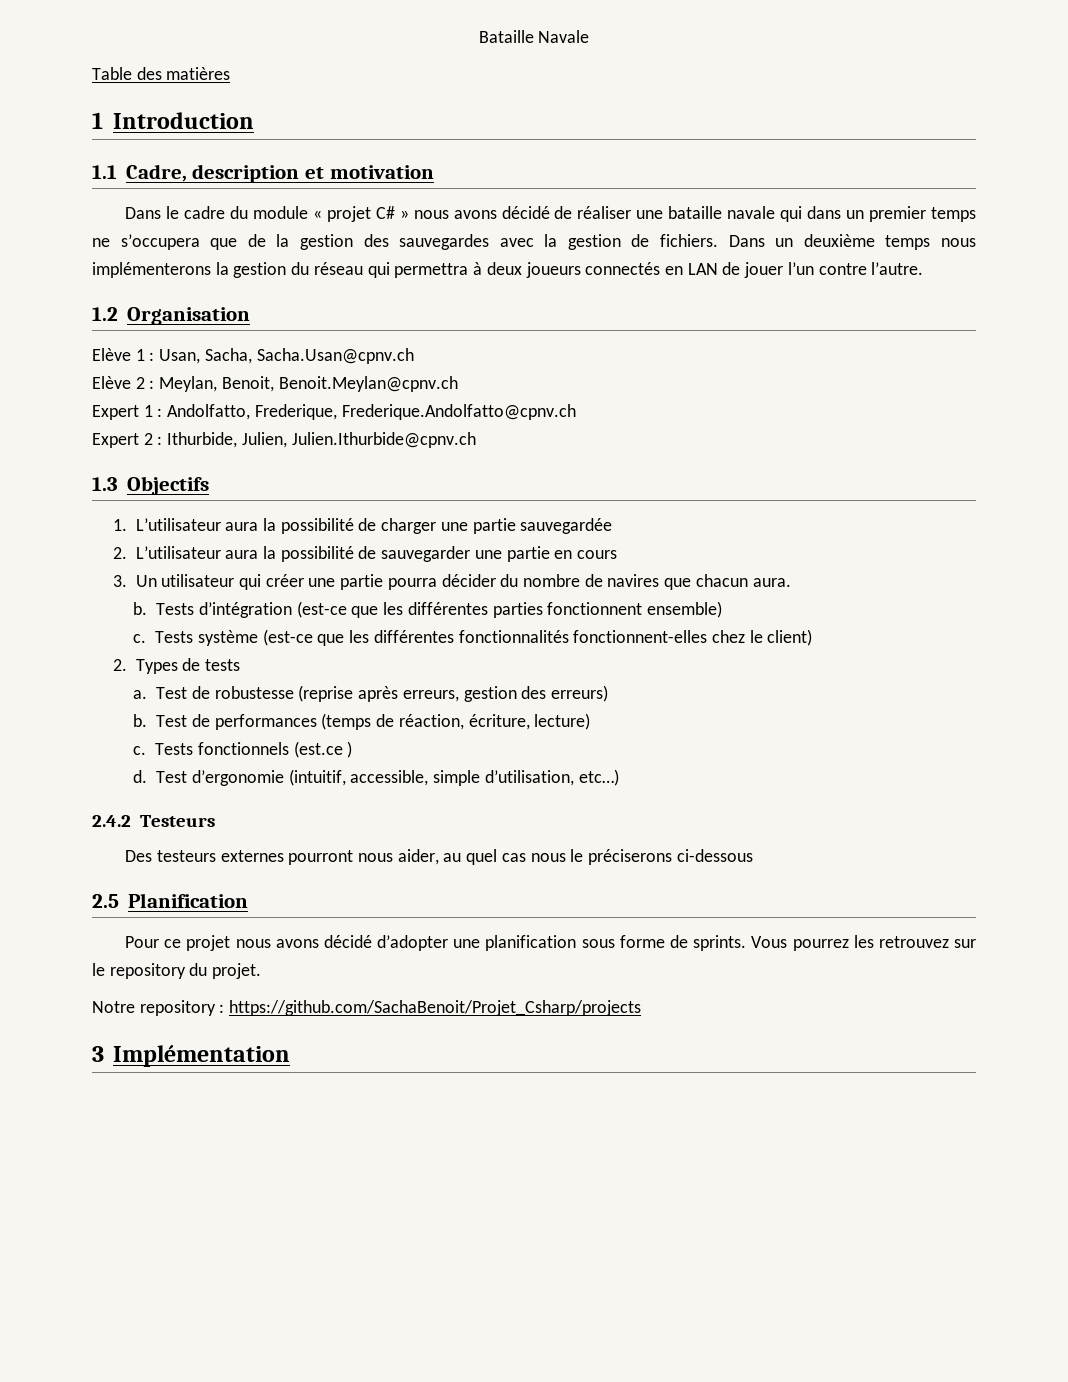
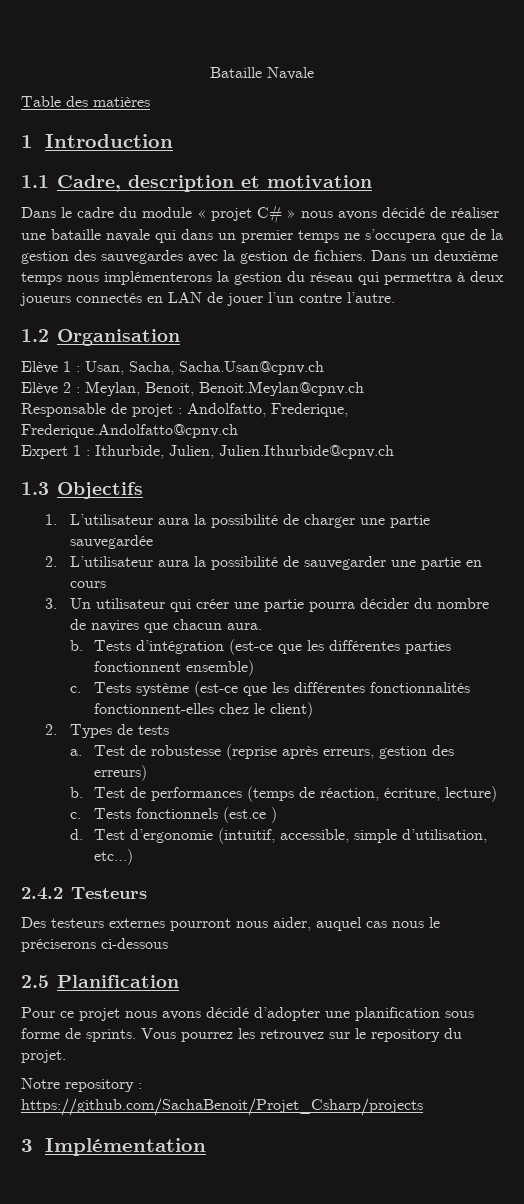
[92,405,153,420] Expert 1 -> [21,403,173,417] Responsable de projet
[143,433,153,445] 2 -> [73,445,81,456] 1
[443,849,498,865] au quel -> [316,917,362,931] auquel

